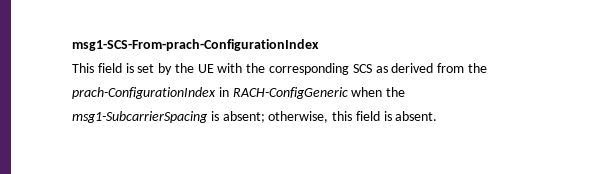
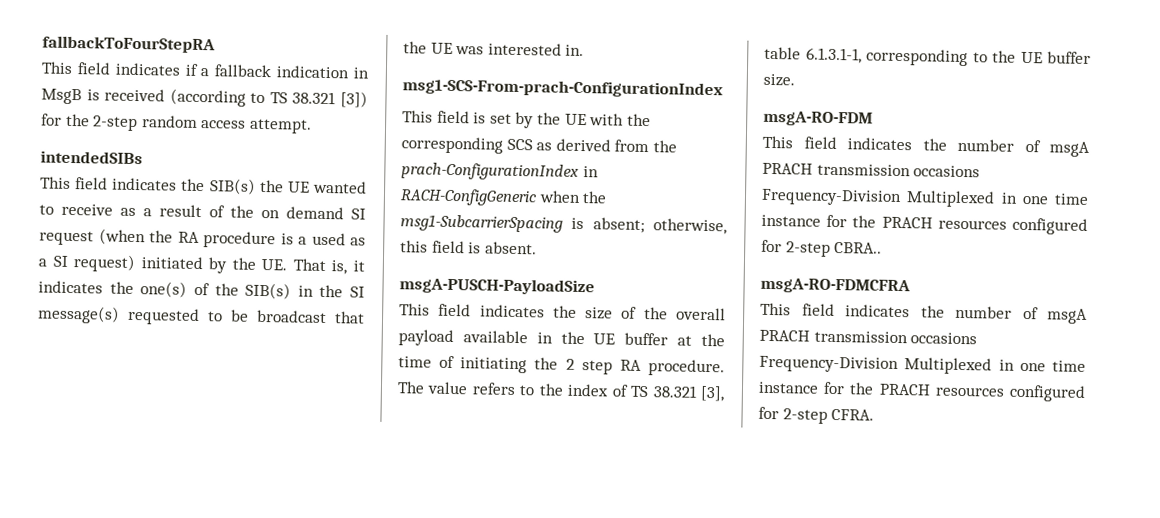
(72, 45) none -> [42,35,216,54] [41,61,369,79] [41,88,368,108] [41,113,312,134] [40,150,143,165] [40,176,367,195] [39,203,366,220] [39,228,366,249] [38,254,365,275] [38,280,365,300] [37,305,365,326] [403,41,585,57] fallbackToFourStepRA // This field indicates if a fallback indication in MsgB is received (according to TS 38.321 [3]) for the 2-step random access attempt. // intendedSIBs // This field indicates the SIB(s) the UE wanted to receive as a result of the on demand SI request (when the RA procedure is a used as a SI request) initiated by the UE. That is, it indicates the one(s) of the SIB(s) in the SI message(s) requested to be broadcast that the UE was interested in. //
(438, 116) none -> [399,277,595,296] [399,303,726,321] [398,329,725,347] [398,355,725,377] [397,381,725,402] [764,46,1091,67] [763,73,795,87] [763,110,873,127] [762,135,1090,157] [762,162,981,178] [761,188,1089,208] [761,214,1088,235] [761,239,883,257] [760,277,911,295] [760,302,1088,324] [759,329,978,345] [759,355,1086,375] [758,381,1086,402] [758,406,875,424] // msgA-PUSCH-PayloadSize // This field indicates the size of the overall payload available in the UE buffer at the time of initiating the 2 step RA procedure. The value refers to the index of TS 38.321 [3], table 6.1.3.1-1, corresponding to the UE buffer size. // msgA-RO-FDM // This field indicates the number of msgA PRACH transmission occasions Frequency-Division Multiplexed in one time instance for the PRACH resources configured for 2-step CBRA.. // msgA-RO-FDMCFRA // This field indicates the number of msgA PRACH transmission occasions Frequency-Division Multiplexed in one time instance for the PRACH resources configured for 2-step CFRA.

